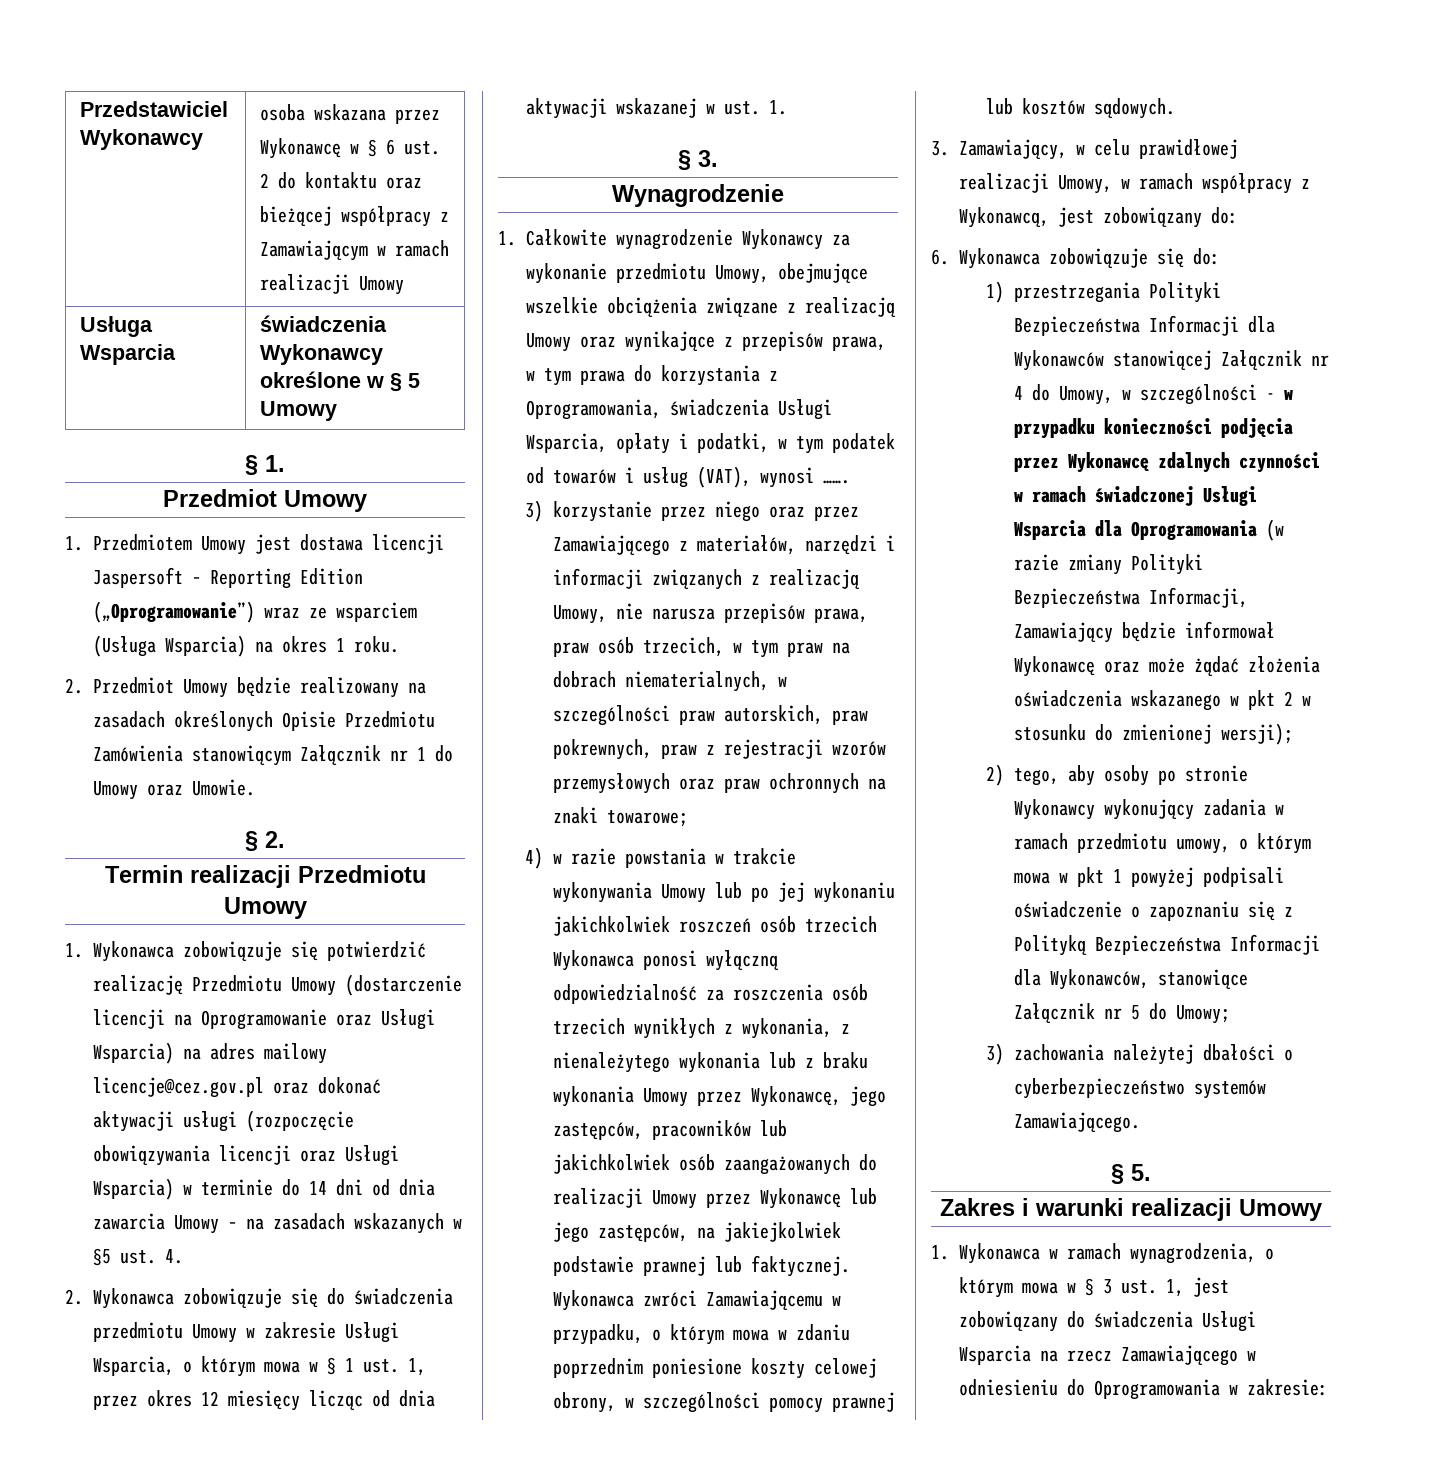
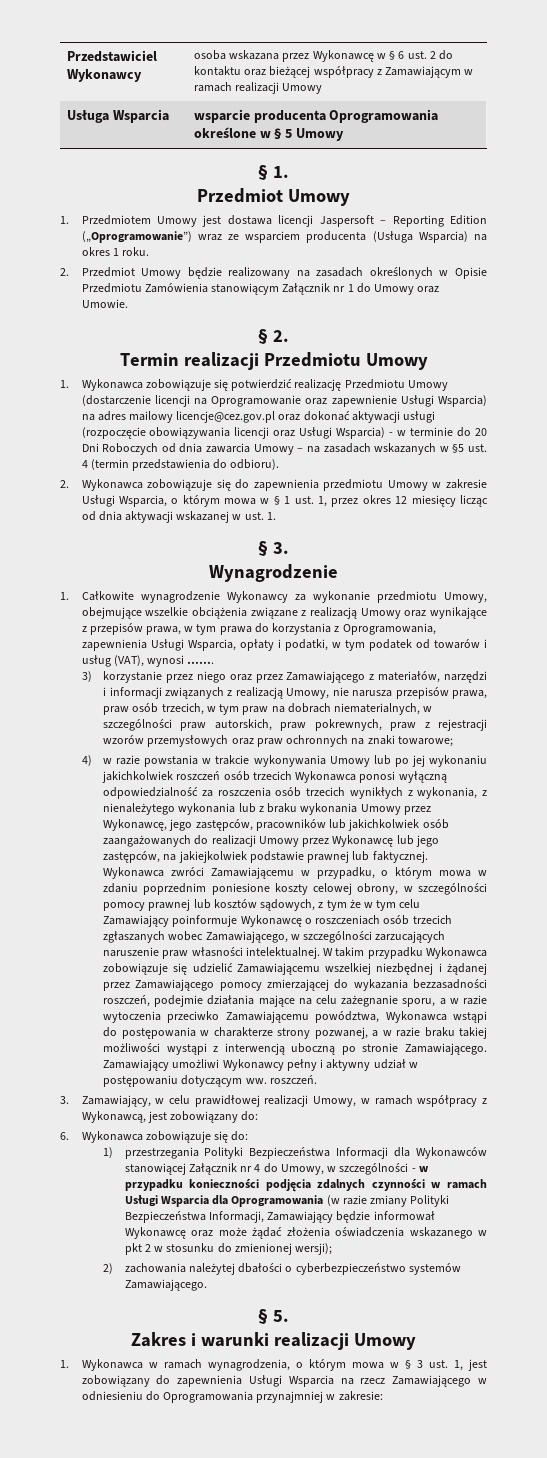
[259,315,387,332] [259,344,383,365] świadczenia Wykonawcy -> [193,109,439,123] wsparcie producenta Oprogramowania
(417, 612) none -> [306,231,367,243] producenta
(273, 721) none -> [439,270,449,276] w
(372, 1020) none -> [331,395,397,407] zapewnienie
(174, 1189) none -> [389,432,394,436] -
[309,1179,363,1196] 14 dni -> [475,428,488,436] [81,443,159,455] 20 Dni Roboczych
[165,1249,183,1264] 4. -> [81,459,280,471] 4 (termin przedstawienia do odbioru).
[354,1288,453,1305] świadczenia -> [253,479,319,491] zapewnienia
[670,399,769,416] świadczenia -> [81,639,147,651] zapewnienia
[1094,98,1176,119] sądowych. -> [260,899,421,911] [103,915,452,927] [103,931,446,943] [103,947,487,959] [103,963,487,975] [103,979,487,991] [103,995,487,1007] [103,1011,487,1023] [103,1027,488,1039] [103,1043,487,1055] [103,1059,418,1071] [103,1075,317,1087] sądowych, z tym że w tym celu Zamawiający poinformuje Wykonawcę o roszczeniach osób trzecich zgłaszanych wobec Zamawiającego, w szczególności zarzucających naruszenie praw własności intelektualnej. W takim przypadku Wykonawca zobowiązuje się udzielić Zamawiającemu wszelkiej niezbędnej i żądanej przez Zamawiającego pomocy zmierzającej do wykazania bezzasadności roszczeń, podejmie działania mające na celu zażegnanie sporu, a w razie wytoczenia przeciwko Zamawiającemu powództwa, Wykonawca wstąpi do postępowania w charakterze strony pozwanej, a w razie braku takiej możliwości wystąpi z interwencją uboczną po stronie Zamawiającego. Zamawiający umożliwi Wykonawcy pełny i aktywny udział w postępowaniu dotyczącym ww. roszczeń.
[1013,452,1149,473] przez Wykonawcę -> (311, 1185) none
[1094,486,1194,506] świadczonej -> (487, 1184) none
[1013,765,1248,786] [1013,799,1284,820] [1013,833,1311,854] [1013,867,1284,888] [1013,901,1293,921] [1013,934,1320,956] [1013,969,1248,990] [1013,1003,1230,1024] [985,1043,1004,1065] tego, aby osoby po stronie Wykonawcy wykonujący zadania w ramach przedmiotu umowy, o którym mowa w pkt 1 powyżej podpisali oświadczenie o zapoznaniu się z Polityką Bezpieczeństwa Informacji dla Wykonawców, stanowiące Załącznik nr 5 do Umowy; // 3) -> (114, 1268) none
[1094,1311,1193,1328] świadczenia -> [177,1375,243,1387] zapewnienia
(1220, 1389) none -> [256,1391,324,1403] przynajmniej

